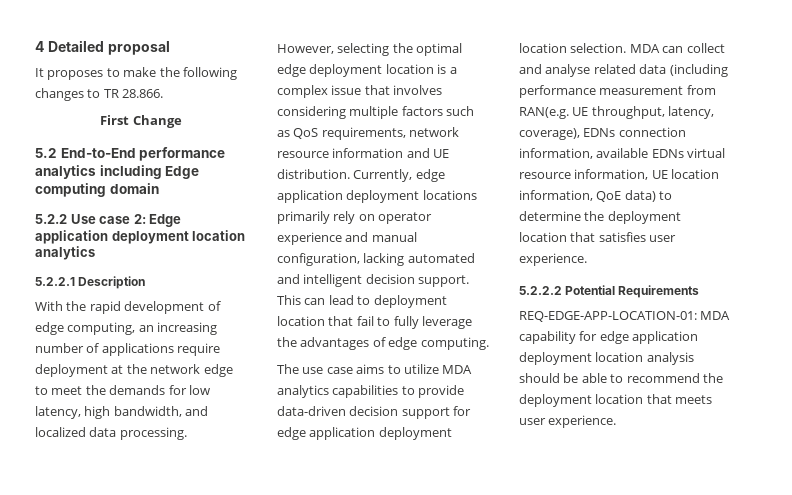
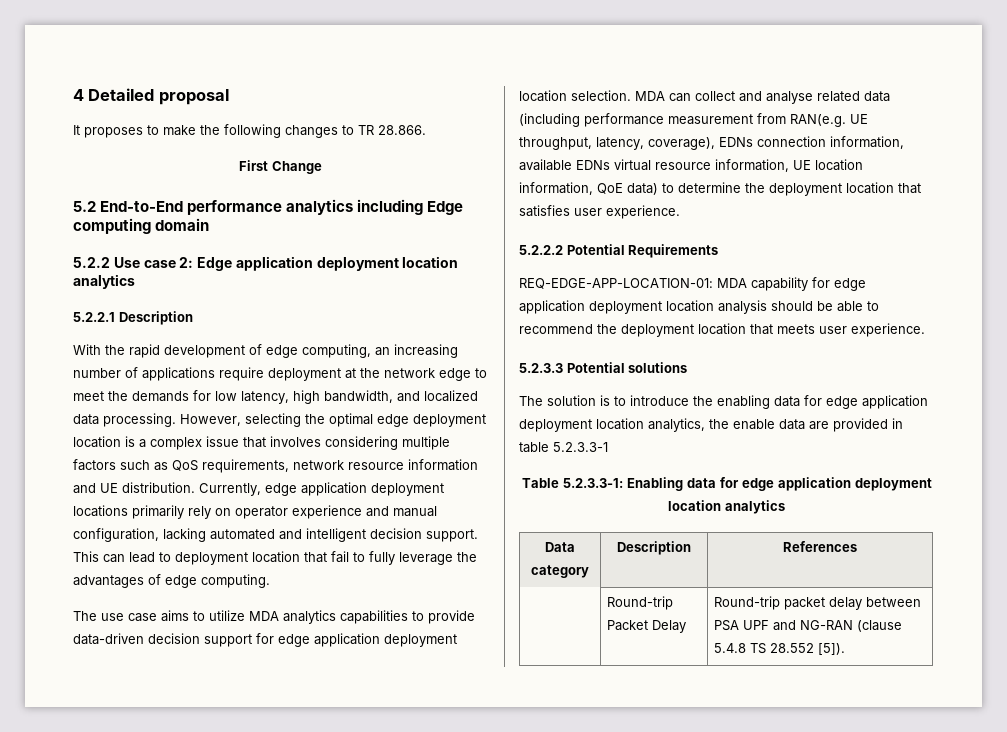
(617, 421) none -> [519,362,688,373] [519,395,928,409] [519,418,903,432] [519,442,608,453] [521,477,932,491] [668,500,785,514] [545,542,575,552] [531,565,589,578] [617,541,691,555] [783,541,857,552] [606,596,673,610] [606,620,686,633] [713,596,921,610] [713,620,902,632] [713,643,845,655] // 5.2.3.3 Potential solutions // The solution is to introduce the enabling data for edge application deployment location analytics, the enable data are provided in table 5.2.3.3-1 // Table 5.2.3.3-1: Enabling data for edge application deployment location analytics // Data category | Description | References // | Round-trip Packet Delay | Round-trip packet delay between PSA UPF and NG-RAN (clause 5.4.8 TS 28.552 [5]).

